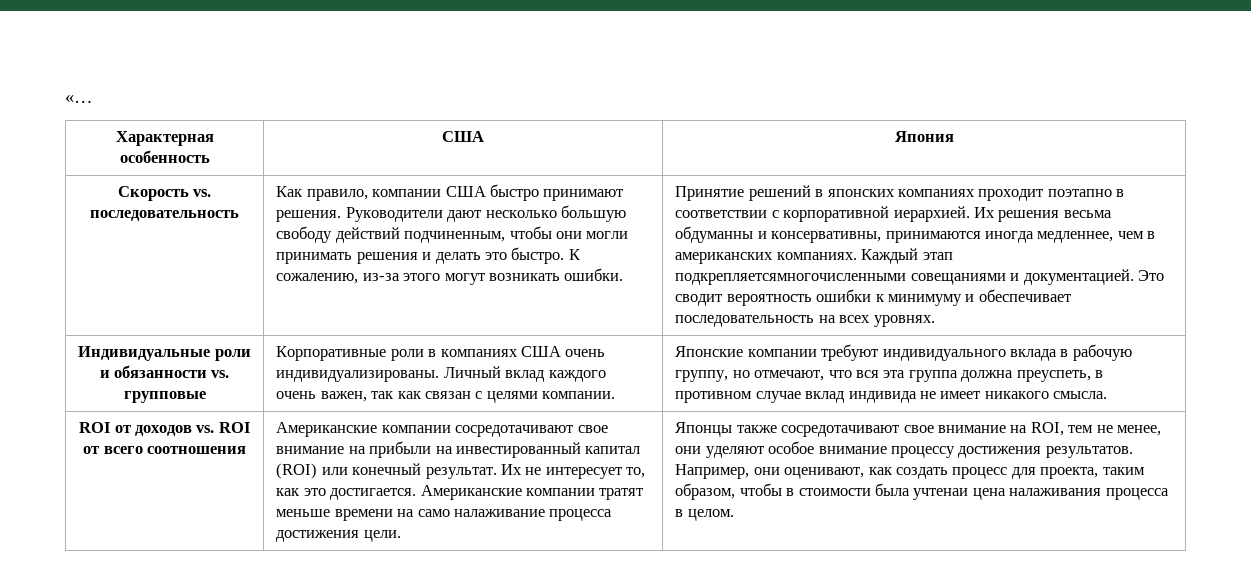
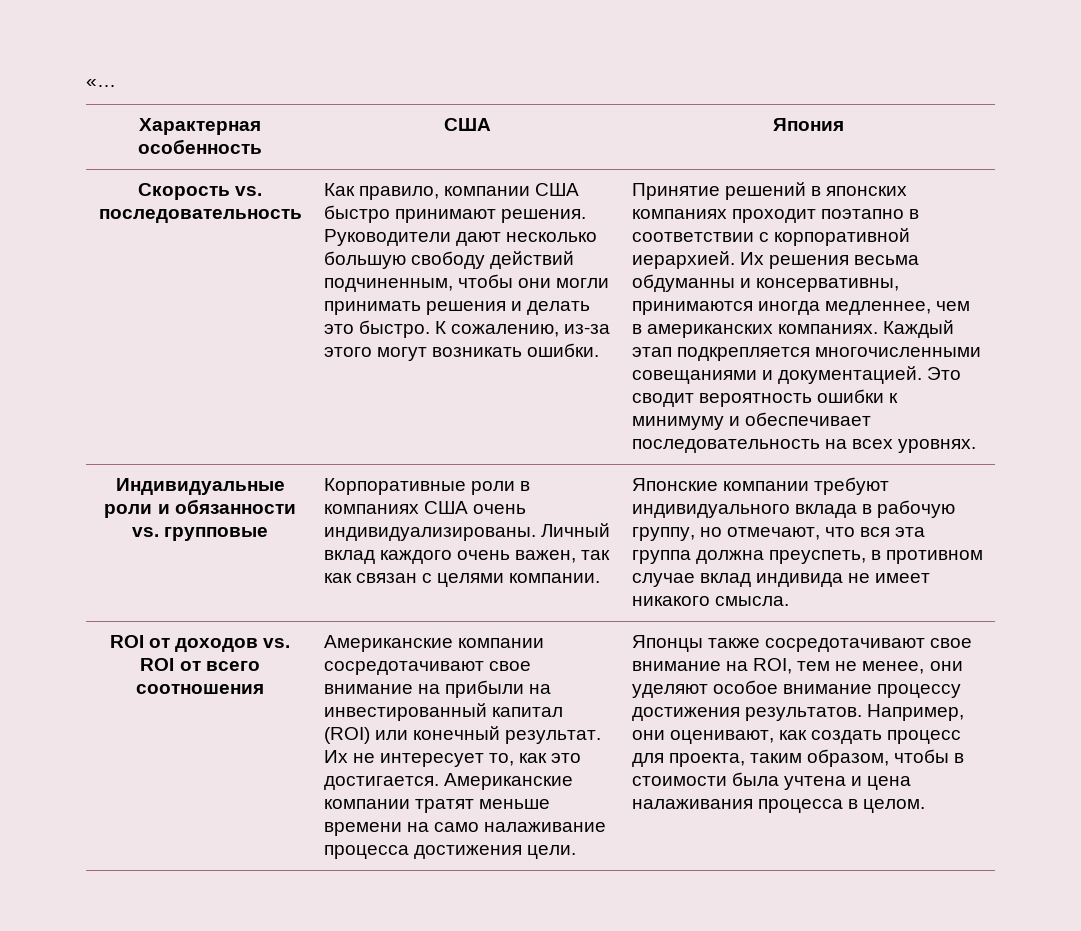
[675,273,907,285] подкрепляетсямногочисленными -> [676,347,981,361] подкрепляется многочисленными
[913,488,969,500] учтенаи -> [783,776,863,790] учтена и

